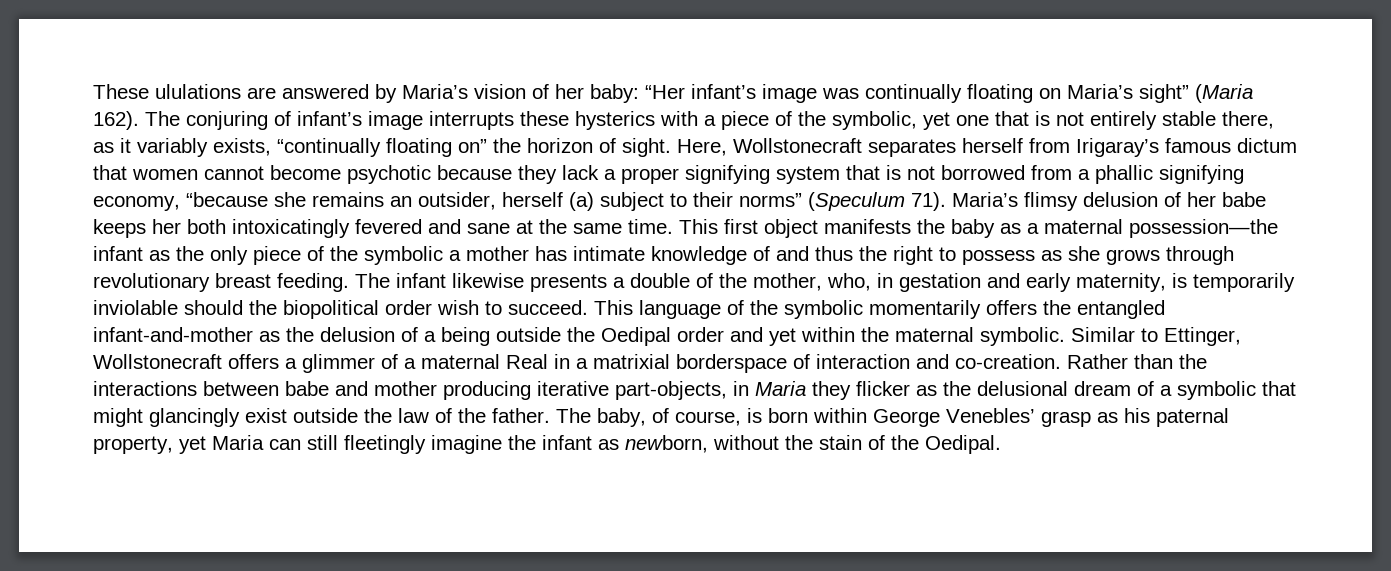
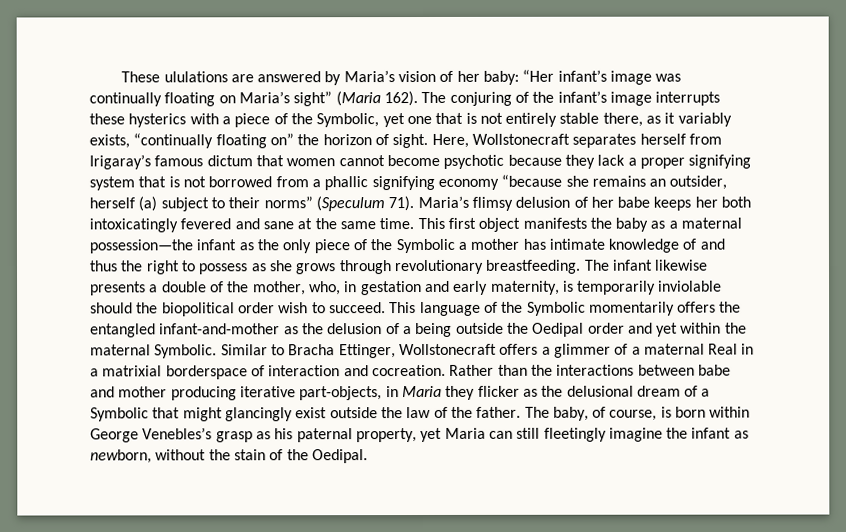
(291, 118) none -> [532,91,555,103] the
[832,111,917,130] symbolic, -> [316,113,380,128] Symbolic,
[93,196,180,211] economy, -> [437,178,499,190] economy
[364,246,443,265] symbolic -> [395,238,455,254] Symbolic
[215,273,349,292] breast feeding. -> [485,259,582,274] breastfeeding.
[784,300,863,319] symbolic -> [526,301,586,316] Symbolic
[980,327,1065,346] symbolic. -> [154,344,218,359] Symbolic.
(1158, 335) none -> [288,344,336,356] Bracha
[955,354,1061,369] co-creation. -> [371,364,446,377] cocreation.
[1177,381,1256,400] symbolic -> [90,407,149,422] Symbolic
[946,408,1035,423] Venebles’ -> [142,427,213,440] Venebles’s

